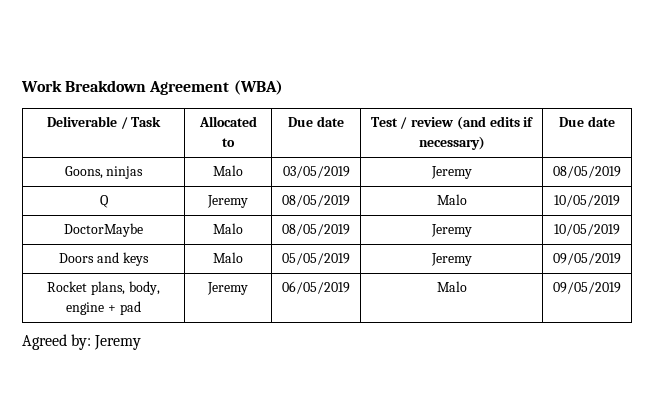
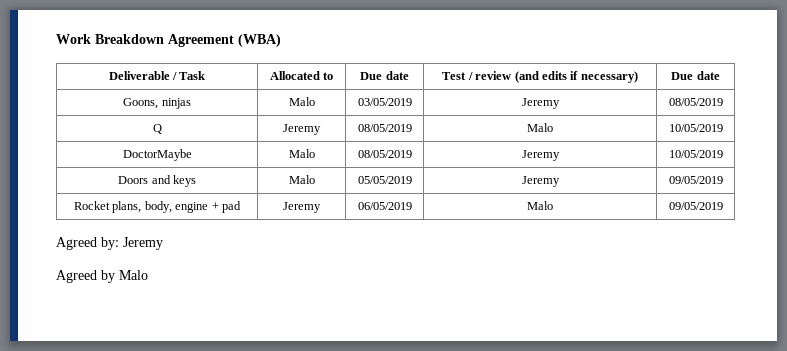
(142, 342) none -> [56,270,148,283] // Agreed by Malo

